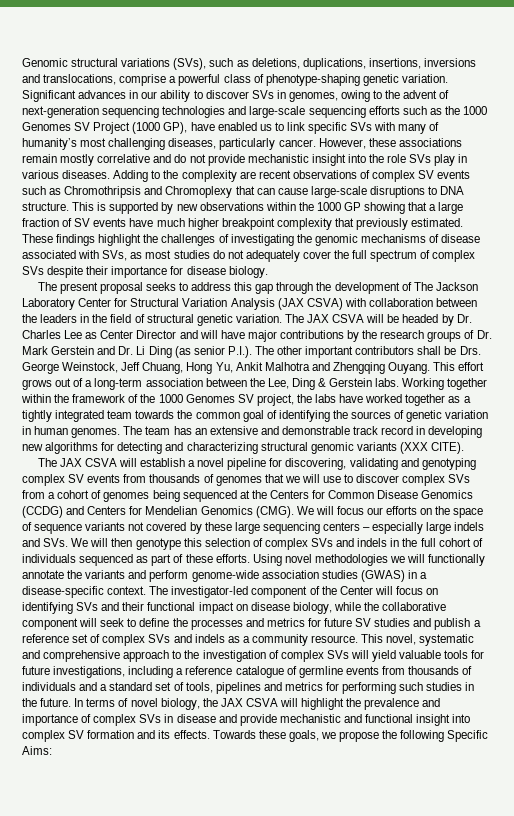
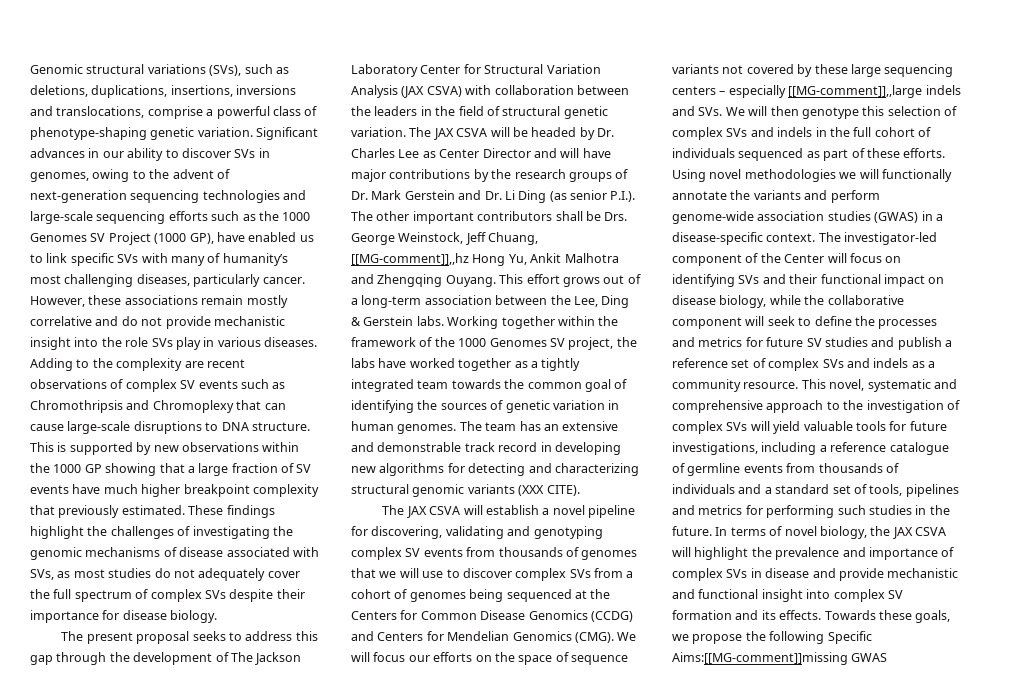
(184, 368) none -> [351,253,469,265] [[MG-comment]],,hz
[426,522,452,534] large -> [788,85,923,98] [[MG-comment]],,large
[22,746,52,755] Aims: -> [672,652,888,665] Aims:[[MG-comment]]missing GWAS

